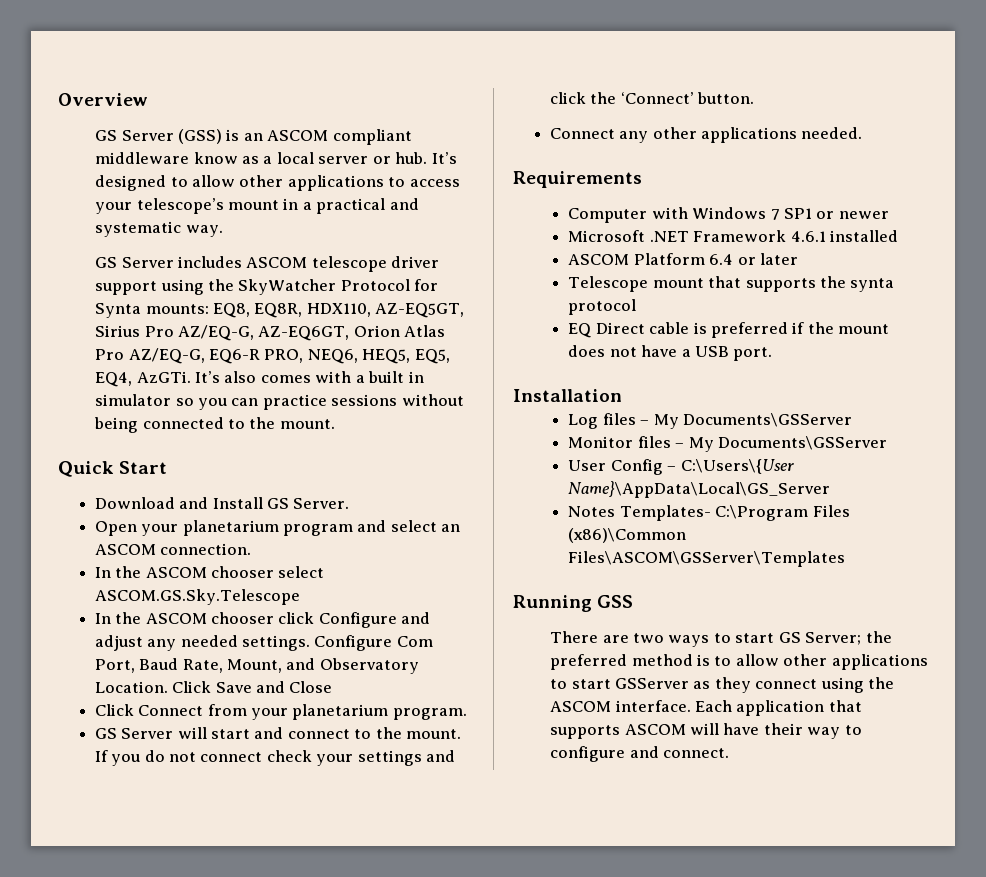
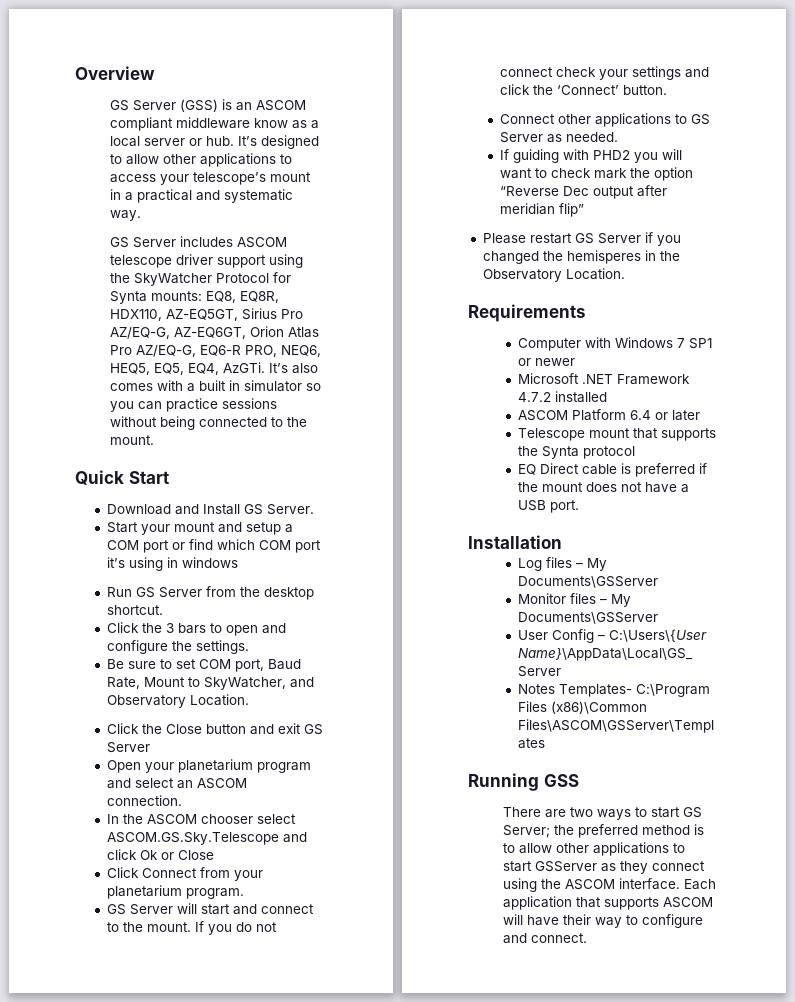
(350, 503) none -> [107,522,294,535] [107,539,322,553] [107,557,239,571] [107,586,315,600] [107,605,164,615] [107,622,287,636] [107,640,250,654] [107,659,302,672] [107,677,315,690] [107,694,250,708] [107,723,324,735] [107,742,151,753] // Start your mount and setup a COM port or find which COM port it’s using in windows // Run GS Server from the desktop shortcut. // Click the 3 bars to open and configure the settings. // Be sure to set COM port, Baud Rate, Mount to SkyWatcher, and Observatory Location. // Click the Close button and exit GS Server
[94,612,431,628] [94,635,433,651] [94,658,419,674] [94,681,286,693] // In the ASCOM chooser click Configure and adjust any needed settings. Configure Com Port, Baud Rate, Mount, and Observatory Location. Click Save and -> [283,832,308,843] [107,849,175,860] and click Ok or
[619,127,863,143] any other applications needed. -> [558,113,711,127] [500,132,619,143] [500,149,683,163] [500,167,694,181] [500,185,668,199] [500,203,585,217] [482,232,681,246] [482,250,680,264] [482,268,625,282] other applications to GS Server as needed. // If guiding with PHD2 you will want to check mark the option “Reverse Dec output after meridian flip” // Please restart GS Server if you changed the hemisperes in the Observatory Location.
[790,231,826,242] 4.6.1 -> [517,392,551,402] 4.7.2
[850,278,895,292] synta -> [541,446,579,459] Synta

